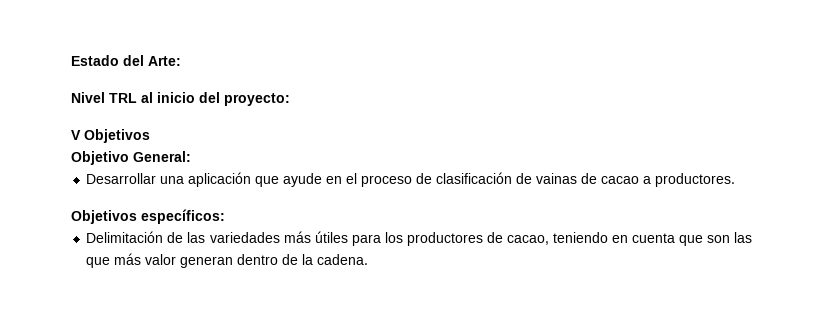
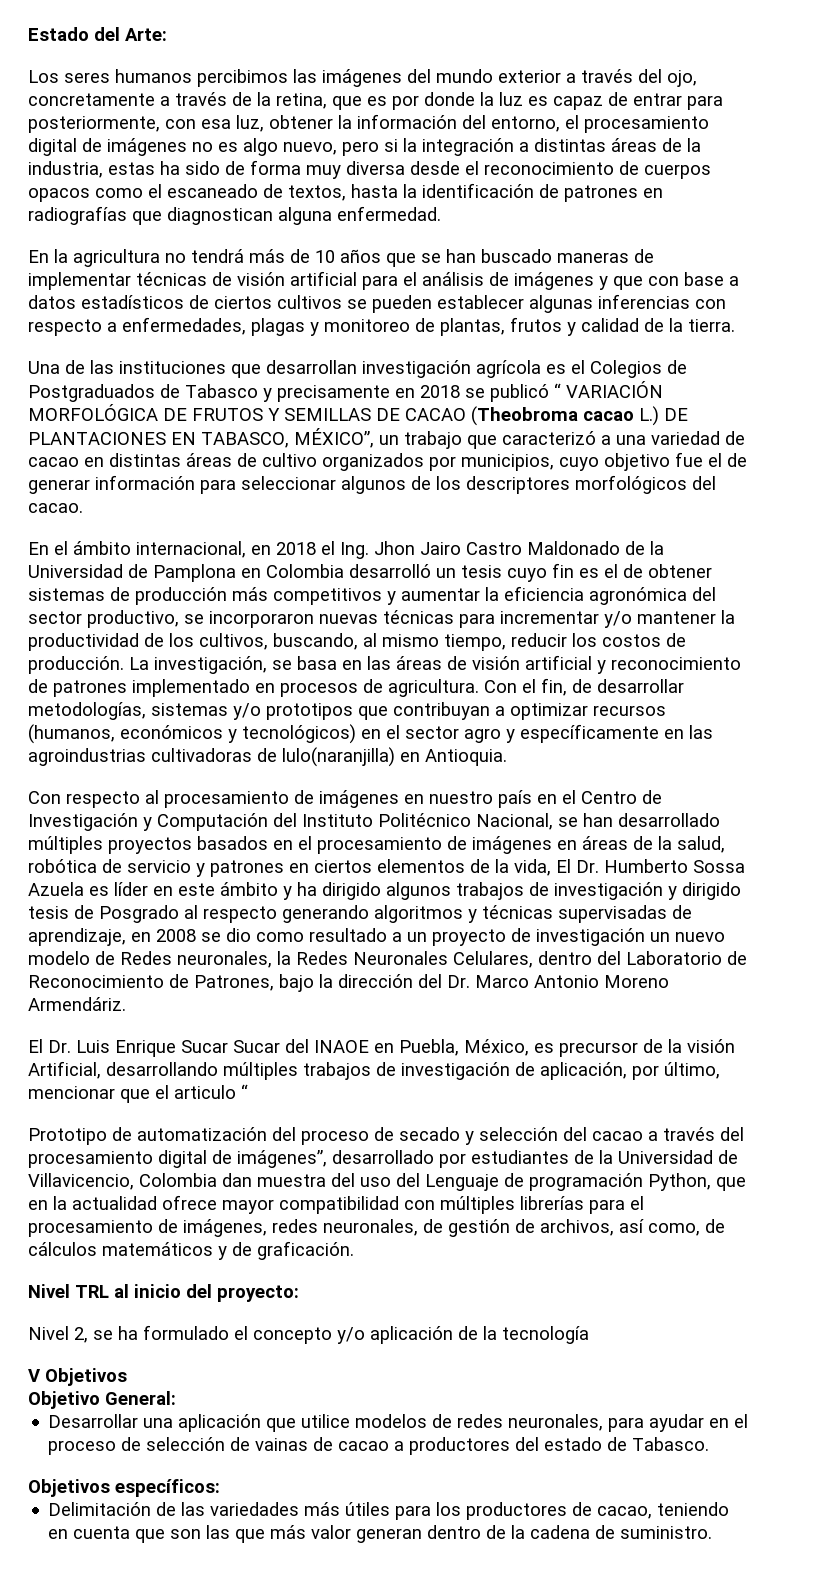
(181, 61) none -> [28,69,697,87] [28,92,723,110] [28,114,709,133] [28,138,701,156] [28,160,711,179] [28,183,663,202] [28,206,441,225] [28,249,654,267] [28,271,739,290] [28,294,726,313] [28,317,735,336] [28,360,687,378] [28,381,663,402] [28,404,688,426] [28,428,745,449] [28,452,747,471] [28,475,716,494] [28,503,83,513] [28,541,664,559] [28,563,712,582] [28,586,716,605] [28,610,735,628] [28,633,686,651] [28,655,741,674] [28,678,684,697] [28,702,666,720] [28,724,713,744] [28,747,507,767] [28,790,662,808] [28,813,720,831] [28,836,725,854] [28,859,745,877] [28,882,741,900] [28,905,692,923] [28,928,725,946] [28,951,747,968] [28,974,669,992] [28,997,126,1011] [28,1039,735,1057] [28,1061,720,1080] [28,1084,248,1103] [28,1127,744,1145] [28,1150,738,1168] [28,1173,746,1191] [28,1195,644,1214] [28,1219,725,1237] [28,1241,354,1260] // Los seres humanos percibimos las imágenes del mundo exterior a través del ojo, concretamente a través de la retina, que es por donde la luz es capaz de entrar para posteriormente, con esa luz, obtener la información del entorno, el procesamiento digital de imágenes no es algo nuevo, pero si la integración a distintas áreas de la industria, estas ha sido de forma muy diversa desde el reconocimiento de cuerpos opacos como el escaneado de textos, hasta la identificación de patrones en radiografías que diagnostican alguna enfermedad. // En la agricultura no tendrá más de 10 años que se han buscado maneras de implementar técnicas de visión artificial para el análisis de imágenes y que con base a datos estadísticos de ciertos cultivos se pueden establecer algunas inferencias con respecto a enfermedades, plagas y monitoreo de plantas, frutos y calidad de la tierra. // Una de las instituciones que desarrollan investigación agrícola es el Colegios de Postgraduados de Tabasco y precisamente en 2018 se publicó “ VARIACIÓN MORFOLÓGICA DE FRUTOS Y SEMILLAS DE CACAO (Theobroma cacao L.) DE PLANTACIONES EN TABASCO, MÉXICO”, un trabajo que caracterizó a una variedad de cacao en distintas áreas de cultivo organizados por municipios, cuyo objetivo fue el de generar información para seleccionar algunos de los descriptores morfológicos del cacao. // En el ámbito internacional, en 2018 el Ing. Jhon Jairo Castro Maldonado de la Universidad de Pamplona en Colombia desarrolló un tesis cuyo fin es el de obtener sistemas de producción más competitivos y aumentar la eficiencia agronómica del sector productivo, se incorporaron nuevas técnicas para incrementar y/o mantener la productividad de los cultivos, buscando, al mismo tiempo, reducir los costos de producción. La investigación, se basa en las áreas de visión artificial y reconocimiento de patrones implementado en procesos de agricultura. Con el fin, de desarrollar metodologías, sistemas y/o prototipos que contribuyan a optimizar recursos (humanos, económicos y tecnológicos) en el sector agro y específicamente en las agroindustrias cultivadoras de lulo(naranjilla) en Antioquia. // Con respecto al procesamiento de imágenes en nuestro país en el Centro de Investigación y Computación del Instituto Politécnico Nacional, se han desarrollado múltiples proyectos basados en el procesamiento de imágenes en áreas de la salud, robótica de servicio y patrones en ciertos elementos de la vida, El Dr. Humberto Sossa Azuela es líder en este ámbito y ha dirigido algunos trabajos de investigación y dirigido tesis de Posgrado al respecto generando algoritmos y técnicas supervisadas de aprendizaje, en 2008 se dio como resultado a un proyecto de investigación un nuevo modelo de Redes neuronales, la Redes Neuronales Celulares, dentro del Laboratorio de Reconocimiento de Patrones, bajo la dirección del Dr. Marco Antonio Moreno Armendáriz. // El Dr. Luis Enrique Sucar Sucar del INAOE en Puebla, México, es precursor de la visión Artificial, desarrollando múltiples trabajos de investigación de aplicación, por último, mencionar que el articulo “ // Prototipo de automatización del proceso de secado y selección del cacao a través del procesamiento digital de imágenes”, desarrollado por estudiantes de la Universidad de Villavicencio, Colombia dan muestra del uso del Lenguaje de programación Python, que en la actualidad ofrece mayor compatibilidad con múltiples librerías para el procesamiento de imágenes, redes neuronales, de gestión de archivos, así como, de cálculos matemáticos y de graficación.
(290, 99) none -> [28,1325,589,1344] // Nivel 2, se ha formulado el concepto y/o aplicación de la tecnología
[283,173,323,187] ayude -> [301,1414,705,1432] utilice modelos de redes neuronales, para ayudar
[436,172,513,184] clasificación -> [146,1437,226,1451] selección
[655,173,736,187] productores. -> [409,1437,710,1455] productores del estado de Tabasco.
[317,254,369,265] cadena. -> [530,1525,713,1539] cadena de suministro.

